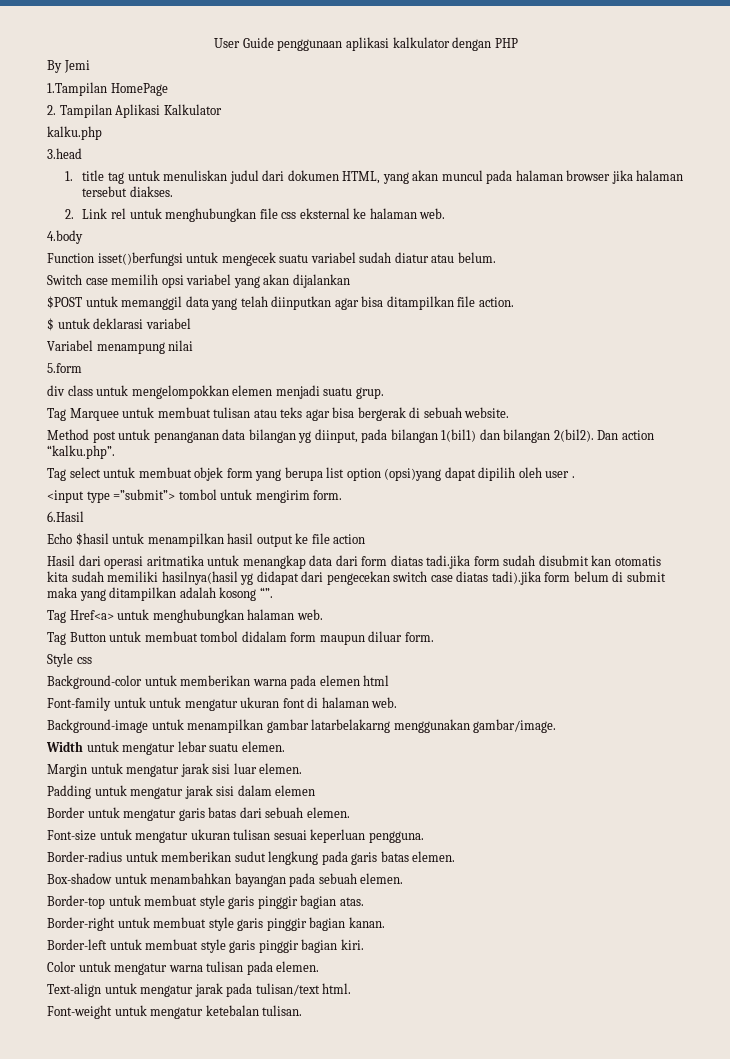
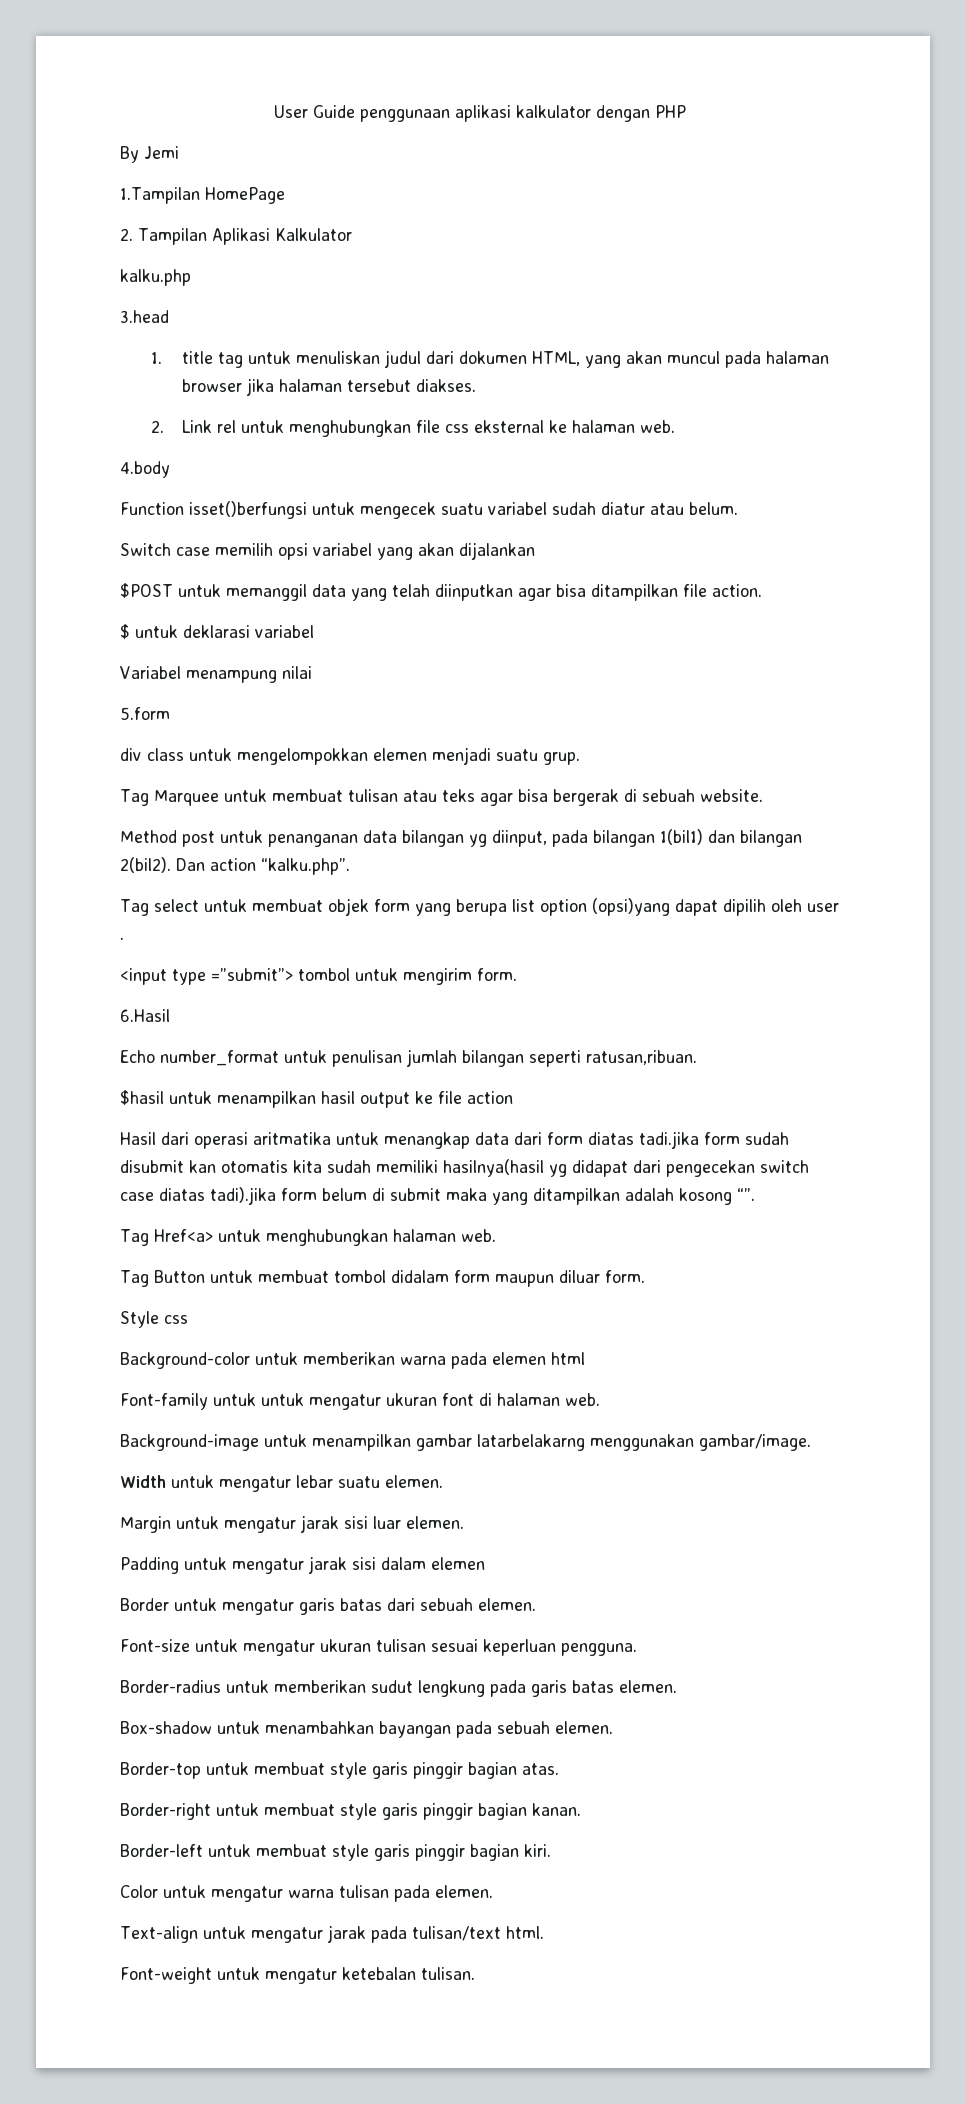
(72, 538) none -> [160,1049,697,1067] number_format untuk penulisan jumlah bilangan seperti ratusan,ribuan. //

